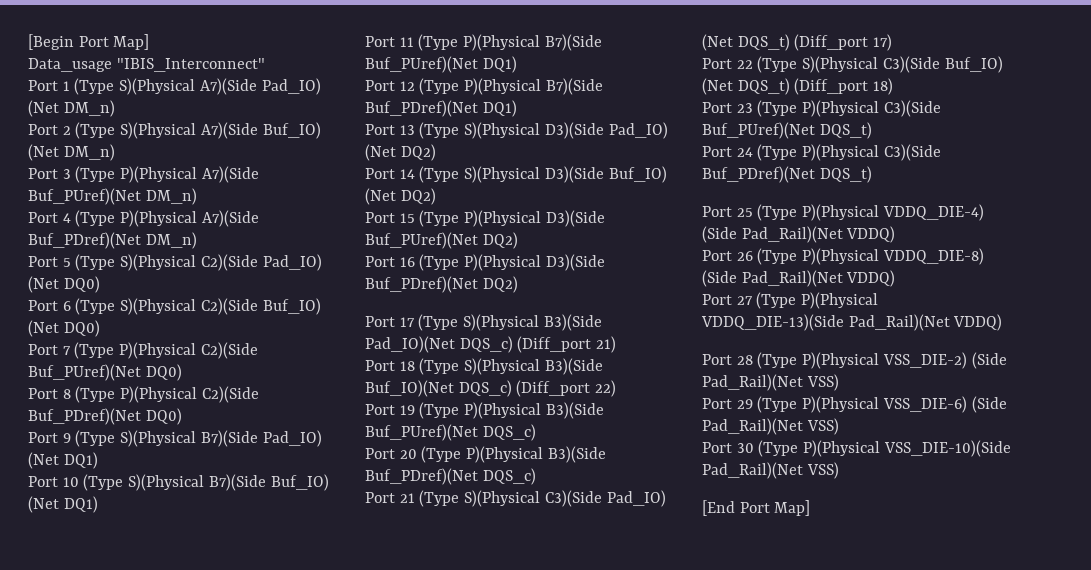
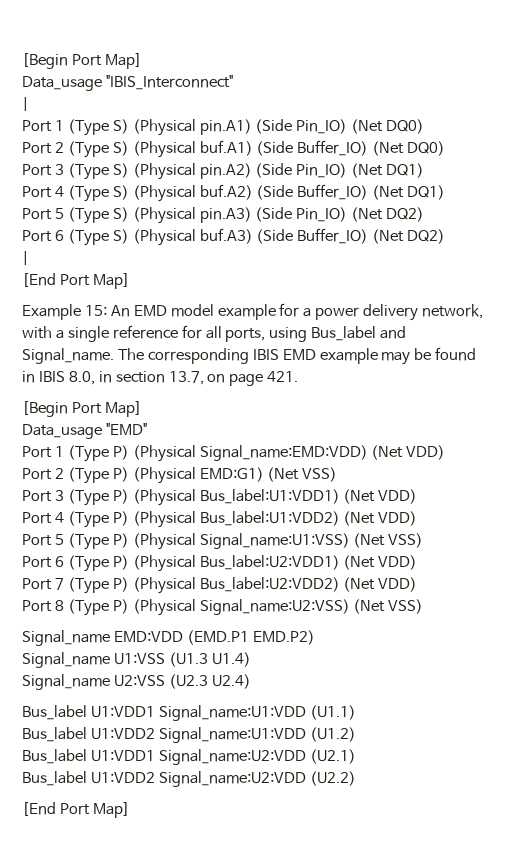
[28,78,321,95] [28,100,115,117] [28,122,321,139] [28,144,115,161] [28,166,259,183] [28,188,197,205] [28,210,259,227] [28,232,197,249] [28,254,322,271] [28,276,100,293] [28,298,321,315] [28,320,100,337] [28,342,258,359] [28,364,182,381] [28,386,259,403] [28,408,182,425] [28,430,322,447] [28,452,98,469] [28,474,329,491] [28,496,98,513] [365,34,602,51] [365,56,517,73] [365,78,603,95] [365,100,517,117] [365,122,668,139] [365,144,436,161] [365,166,667,183] [365,188,436,205] [365,210,605,227] [365,232,518,249] [365,254,605,271] [365,276,518,293] [365,314,602,331] [365,336,617,353] [365,358,603,375] [365,380,617,397] [365,402,604,419] [365,424,536,441] [365,446,606,463] [365,468,536,485] [365,490,666,507] [702,34,893,51] [702,56,1003,73] [702,78,894,95] [702,100,941,117] [702,122,872,139] [702,144,941,161] [702,166,872,183] [702,204,984,221] [702,226,896,243] [702,248,984,265] [702,270,896,287] [702,292,879,309] [701,314,1003,331] [702,352,1007,369] [702,374,839,391] [702,396,1007,413] [702,418,839,435] [702,440,1011,457] [702,462,839,479] // Port 1 (Type S)(Physical A7)(Side Pad_IO) (Net DM_n) // Port 2 (Type S)(Physical A7)(Side Buf_IO) (Net DM_n) // Port 3 (Type P)(Physical A7)(Side Buf_PUref)(Net DM_n) // Port 4 (Type P)(Physical A7)(Side Buf_PDref)(Net DM_n) // Port 5 (Type S)(Physical C2)(Side Pad_IO) (Net DQ0) // Port 6 (Type S)(Physical C2)(Side Buf_IO) (Net DQ0) // Port 7 (Type P)(Physical C2)(Side Buf_PUref)(Net DQ0) // Port 8 (Type P)(Physical C2)(Side Buf_PDref)(Net DQ0) // Port 9 (Type S)(Physical B7)(Side Pad_IO) (Net DQ1) // Port 10 (Type S)(Physical B7)(Side Buf_IO) (Net DQ1) // Port 11 (Type P)(Physical B7)(Side Buf_PUref)(Net DQ1) // Port 12 (Type P)(Physical B7)(Side Buf_PDref)(Net DQ1) // Port 13 (Type S)(Physical D3)(Side Pad_IO) (Net DQ2) // Port 14 (Type S)(Physical D3)(Side Buf_IO) (Net DQ2) // Port 15 (Type P)(Physical D3)(Side Buf_PUref)(Net DQ2) // Port 16 (Type P)(Physical D3)(Side Buf_PDref)(Net DQ2) // Port 17 (Type S)(Physical B3)(Side Pad_IO)(Net DQS_c) (Diff_port 21) // Port 18 (Type S)(Physical B3)(Side Buf_IO)(Net DQS_c) (Diff_port 22) // Port 19 (Type P)(Physical B3)(Side Buf_PUref)(Net DQS_c) // Port 20 (Type P)(Physical B3)(Side Buf_PDref)(Net DQS_c) // Port 21 (Type S)(Physical C3)(Side Pad_IO) (Net DQS_t) (Diff_port 17) // Port 22 (Type S)(Physical C3)(Side Buf_IO) (Net DQS_t) (Diff_port 18) // Port 23 (Type P)(Physical C3)(Side Buf_PUref)(Net DQS_t) // Port 24 (Type P)(Physical C3)(Side Buf_PDref)(Net DQS_t) // Port 25 (Type P)(Physical VDDQ_DIE-4) (Side Pad_Rail)(Net VDDQ) // Port 26 (Type P)(Physical VDDQ_DIE-8) (Side Pad_Rail)(Net VDDQ) // Port 27 (Type P)(Physical VDDQ_DIE-13)(Side Pad_Rail)(Net VDDQ) // Port 28 (Type P)(Physical VSS_DIE-2) (Side Pad_Rail)(Net VSS) // Port 29 (Type P)(Physical VSS_DIE-6) (Side Pad_Rail)(Net VSS) // Port 30 (Type P)(Physical VSS_DIE-10)(Side Pad_Rail)(Net VSS) -> [22,97,29,111] [22,119,425,136] [22,140,446,158] [22,163,425,180] [22,184,446,202] [22,207,425,224] [22,228,446,246] [22,251,29,265] [22,273,130,289] [22,303,484,321] [22,325,407,342] [22,347,477,365] [22,371,299,386] [22,401,142,417] [22,423,147,439] [22,445,446,462] [22,467,338,484] [22,489,418,506] [22,511,418,528] [22,533,424,550] [22,555,418,572] [22,577,418,594] [22,599,424,616] [22,630,315,646] [22,652,251,668] [22,674,251,690] [22,705,356,721] [22,727,356,743] [22,749,356,765] [22,771,356,787] // | // Port 1 (Type S) (Physical pin.A1) (Side Pin_IO) (Net DQ0) // Port 2 (Type S) (Physical buf.A1) (Side Buffer_IO) (Net DQ0) // Port 3 (Type S) (Physical pin.A2) (Side Pin_IO) (Net DQ1) // Port 4 (Type S) (Physical buf.A2) (Side Buffer_IO) (Net DQ1) // Port 5 (Type S) (Physical pin.A3) (Side Pin_IO) (Net DQ2) // Port 6 (Type S) (Physical buf.A3) (Side Buffer_IO) (Net DQ2) // | // [End Port Map] // Example 15: An EMD model example for a power delivery network, with a single reference for all ports, using Bus_label and Signal_name. The corresponding IBIS EMD example may be found in IBIS 8.0, in section 13.7, on page 421. // [Begin Port Map] // Data_usage "EMD" // Port 1 (Type P) (Physical Signal_name:EMD:VDD) (Net VDD) // Port 2 (Type P) (Physical EMD:G1) (Net VSS) // Port 3 (Type P) (Physical Bus_label:U1:VDD1) (Net VDD) // Port 4 (Type P) (Physical Bus_label:U1:VDD2) (Net VDD) // Port 5 (Type P) (Physical Signal_name:U1:VSS) (Net VSS) // Port 6 (Type P) (Physical Bus_label:U2:VDD1) (Net VDD) // Port 7 (Type P) (Physical Bus_label:U2:VDD2) (Net VDD) // Port 8 (Type P) (Physical Signal_name:U2:VSS) (Net VSS) // Signal_name EMD:VDD (EMD.P1 EMD.P2) // Signal_name U1:VSS (U1.3 U1.4) // Signal_name U2:VSS (U2.3 U2.4) // Bus_label U1:VDD1 Signal_name:U1:VDD (U1.1) // Bus_label U1:VDD2 Signal_name:U1:VDD (U1.2) // Bus_label U1:VDD1 Signal_name:U2:VDD (U2.1) // Bus_label U1:VDD2 Signal_name:U2:VDD (U2.2)

